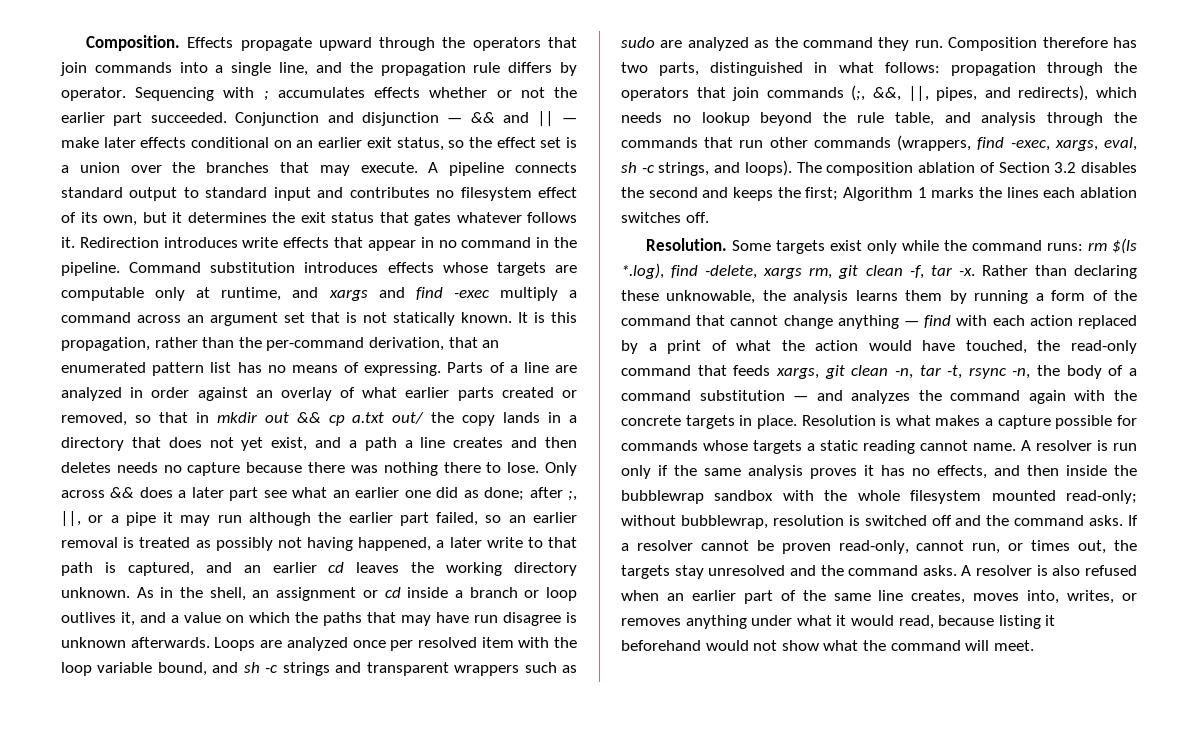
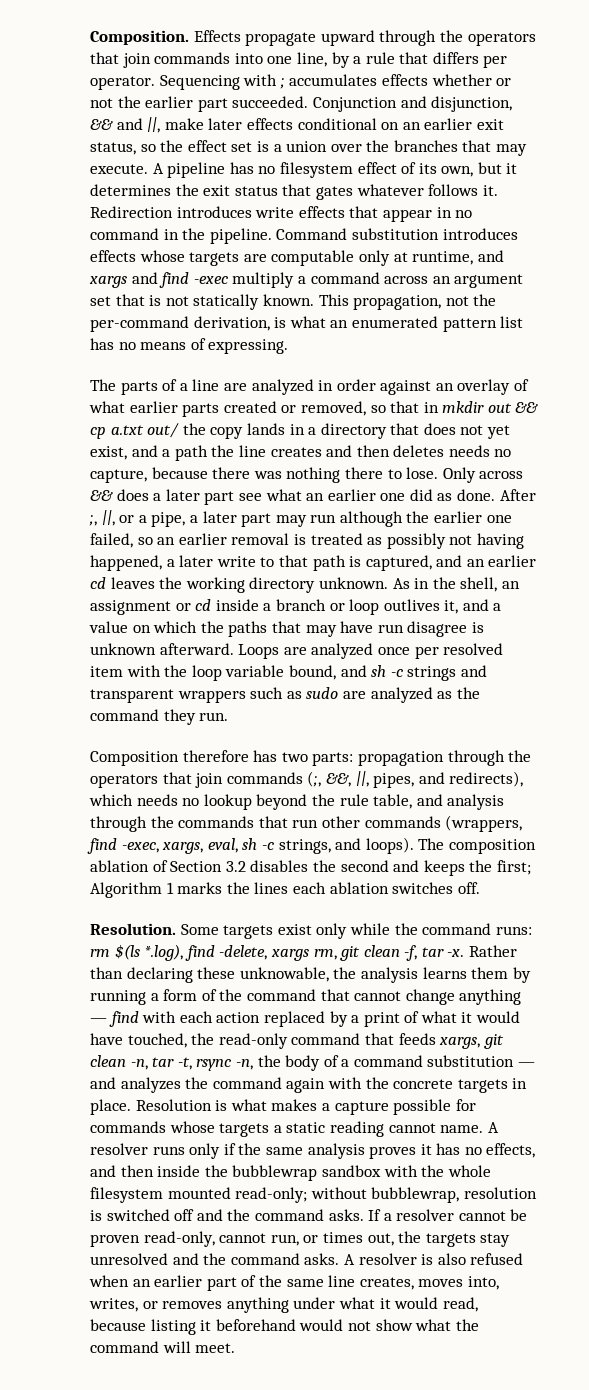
[215,62,577,76] a single line, and the propagation rule differs by -> [267,52,508,68] one line, by a rule that differs per
[362,111,577,126] disjunction — && and || — -> [431,96,513,112] [90,117,161,133] disjunction, && and ||,
[515,162,577,173] [61,187,430,201] connects standard output to standard input and contributes -> [229,162,254,174] has
[518,312,577,323] [61,337,235,351] It is this propagation, rather than -> [318,294,469,310] This propagation, not
[448,337,478,348] that -> [274,316,326,328] is what
[447,362,484,373] Parts -> [90,379,158,395] // The parts
[404,440,413,448] a -> [211,445,235,457] the
[187,462,241,476] capture -> [90,469,147,483] capture,
[484,487,563,501] done; after -> [457,489,536,501] done. After
[125,512,174,526] pipe it -> [151,511,272,527] pipe, a later part
[399,512,429,526] part -> [486,515,512,523] one
[130,637,210,648] afterwards. -> [159,643,234,655] afterward.
(943, 44) none -> (229, 716) //
[659,62,940,76] parts, distinguished in what follows: -> [312,752,354,766] parts:
[781,340,859,351] the action -> [461,1012,473,1023] it
[1097,440,1137,451] is run -> [152,1146,185,1155] runs

